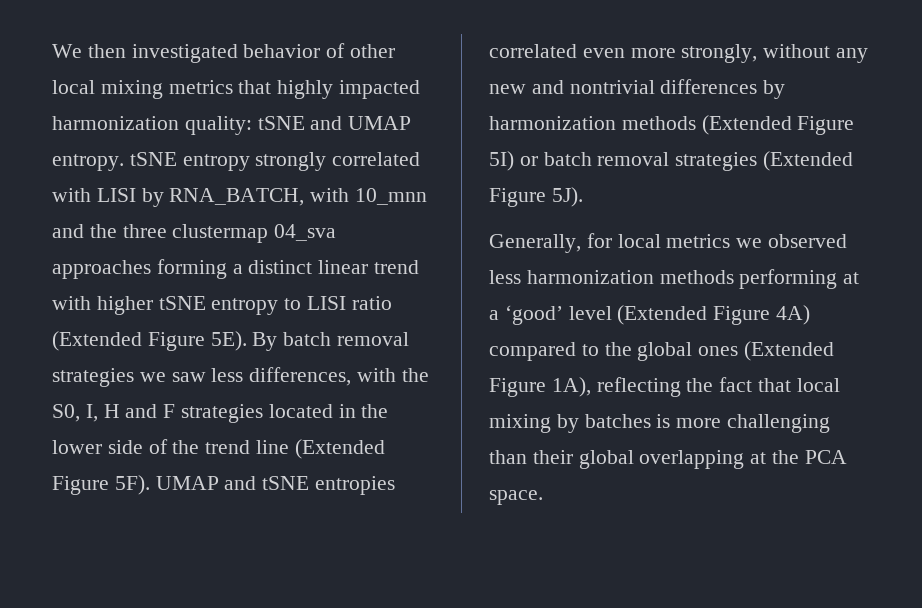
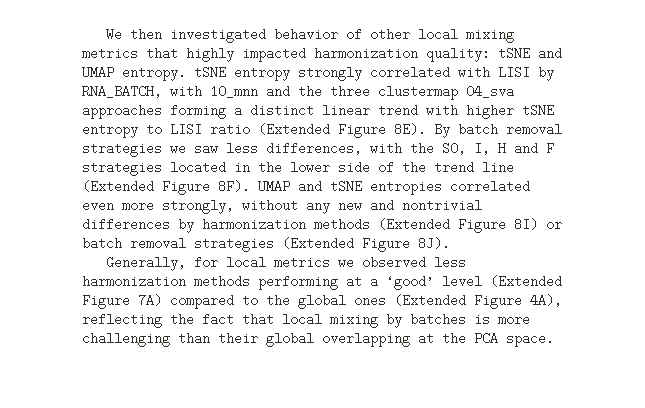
[210,331,247,351] 5E). -> [394,123,426,136] 8E).
[114,475,150,495] 5F). -> [218,180,250,193] 8F).
[489,151,514,171] 5I) -> [514,218,538,231] 8I)
[551,187,583,207] 5J). -> [418,237,450,250] 8J).
[776,305,811,325] 4A) -> [138,294,162,307] 7A)
[551,377,591,397] 1A), -> [530,294,562,307] 4A),

